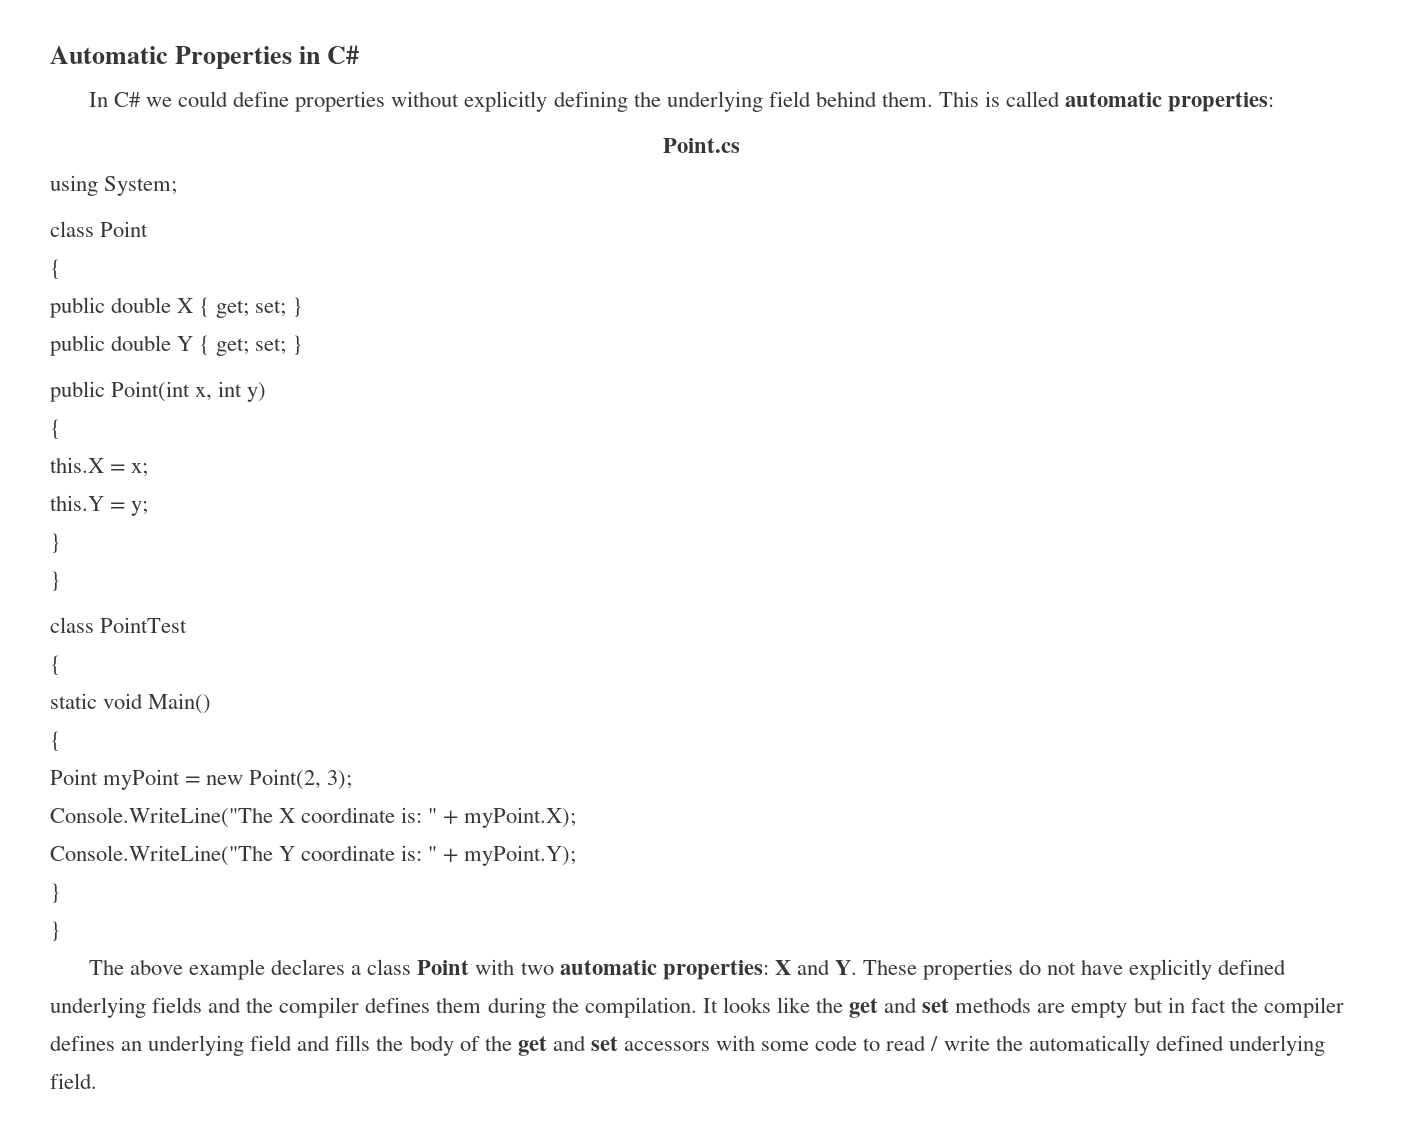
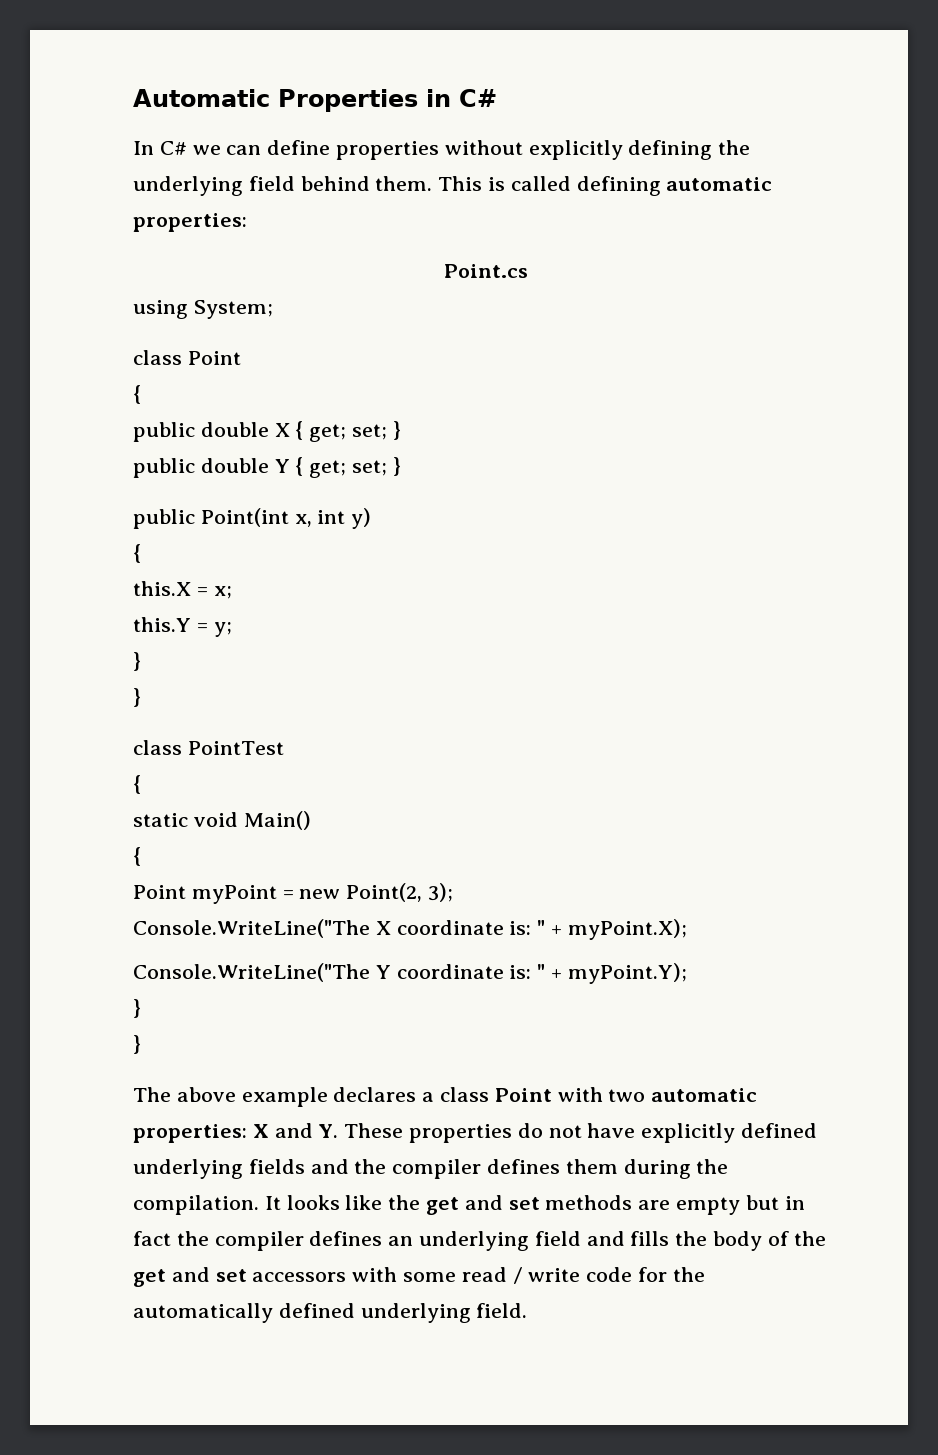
[178,91,229,107] could -> [226,145,262,155] can
(1061, 99) none -> [576,176,661,196] defining
[815,1035,881,1051] code to -> (457, 1277) none
(990, 1043) none -> [586,1267,668,1282] code for

